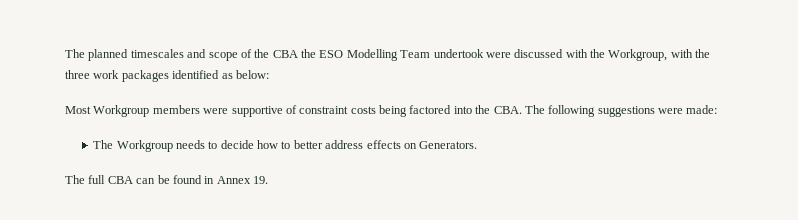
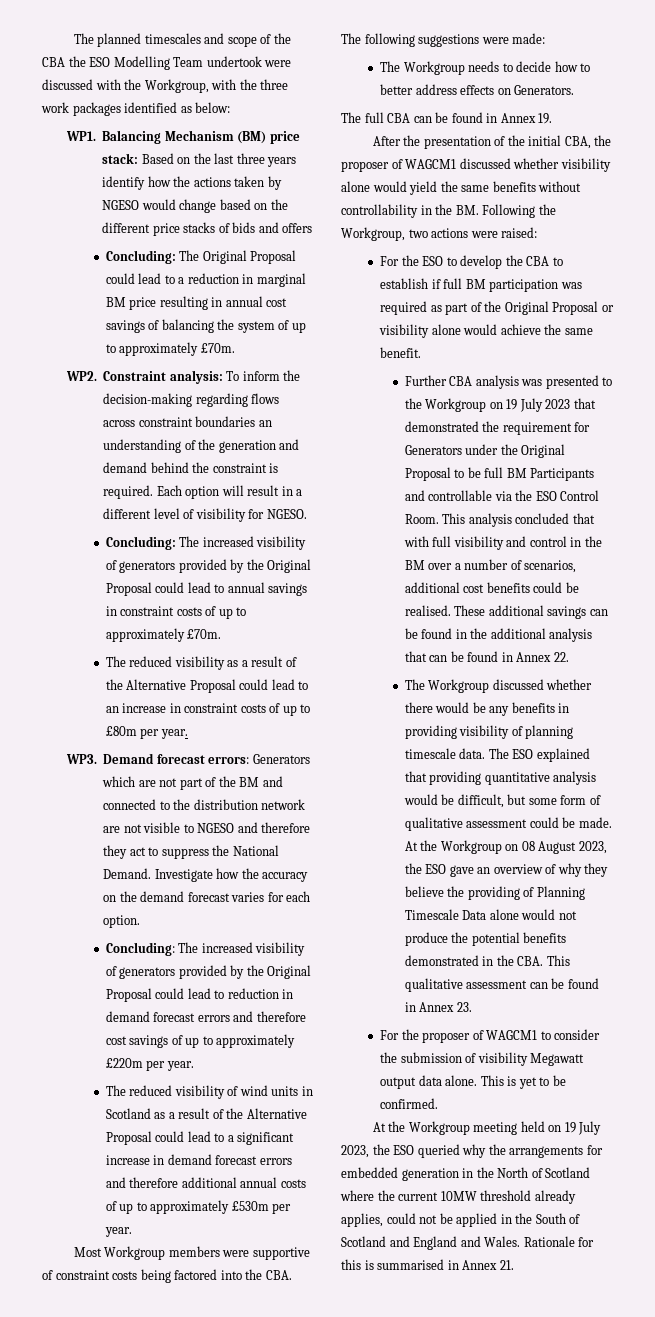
(269, 74) none -> [65,130,300,144] [102,153,297,167] [102,176,282,190] [102,199,288,213] [102,222,313,236] [105,250,297,264] [105,273,306,287] [105,296,288,310] [105,319,306,333] [105,342,235,356] [65,370,301,384] [103,393,280,407] [103,416,272,427] [103,439,300,453] [103,462,279,473] [103,485,303,499] [103,508,307,522] [105,536,307,550] [105,559,312,573] [105,582,308,596] [105,606,247,619] [105,628,222,642] [105,656,297,670] [105,679,309,693] [105,703,311,716] [105,726,188,739] [65,753,310,764] [102,776,283,790] [103,799,306,810] [103,822,311,833] [103,845,279,859] [103,868,309,882] [103,891,311,902] [103,915,141,928] [105,942,306,956] [105,965,312,979] [105,988,294,1002] [105,1011,306,1022] [105,1034,296,1048] [105,1058,194,1071] [105,1085,313,1099] [105,1108,307,1119] [105,1131,295,1145] [105,1154,292,1165] [105,1177,306,1188] [105,1200,292,1214] [104,1227,132,1237] // WP1. Balancing Mechanism (BM) price stack: Based on the last three years identify how the actions taken by NGESO would change based on the different price stacks of bids and offers // Concluding: The Original Proposal could lead to a reduction in marginal BM price resulting in annual cost savings of balancing the system of up to approximately £70m. // WP2. Constraint analysis: To inform the decision-making regarding flows across constraint boundaries an understanding of the generation and demand behind the constraint is required. Each option will result in a different level of visibility for NGESO. // Concluding: The increased visibility of generators provided by the Original Proposal could lead to annual savings in constraint costs of up to approximately £70m. // The reduced visibility as a result of the Alternative Proposal could lead to an increase in constraint costs of up to £80m per year. // WP3. Demand forecast errors: Generators which are not part of the BM and connected to the distribution network are not visible to NGESO and therefore they act to suppress the National Demand. Investigate how the accuracy on the demand forecast varies for each option. // Concluding: The increased visibility of generators provided by the Original Proposal could lead to reduction in demand forecast errors and therefore cost savings of up to approximately £220m per year. // The reduced visibility of wind units in Scotland as a result of the Alternative Proposal could lead to a significant increase in demand forecast errors and therefore additional annual costs of up to approximately £530m per year.
(268, 180) none -> [372,135,612,149] [341,158,611,172] [341,181,582,195] [341,204,556,218] [341,227,538,241] [380,255,563,269] [380,278,582,292] [380,301,614,315] [379,324,593,338] [380,347,422,358] [404,375,613,389] [404,398,596,412] [404,421,591,435] [404,444,566,458] [404,467,595,481] [404,490,600,501] [404,513,595,527] [403,536,602,550] [404,559,577,573] [404,582,579,593] [404,605,608,619] [404,628,593,642] [404,651,569,662] [404,679,593,693] [404,702,570,716] [404,725,574,739] [404,748,590,762] [404,771,597,785] [403,794,601,808] [404,817,612,831] [404,840,607,854] [404,863,609,877] [404,886,585,900] [404,909,577,920] [404,932,567,946] [404,955,570,966] [404,978,599,992] [404,1002,472,1012] [380,1029,601,1043] [380,1052,585,1066] [380,1075,566,1089] [380,1098,439,1109] [372,1121,602,1135] [341,1144,603,1158] [341,1167,591,1181] [340,1190,576,1204] [341,1213,581,1227] [341,1236,595,1250] [341,1259,514,1270] // After the presentation of the initial CBA, the proposer of WAGCM1 discussed whether visibility alone would yield the same benefits without controllability in the BM. Following the Workgroup, two actions were raised: // For the ESO to develop the CBA to establish if full BM participation was required as part of the Original Proposal or visibility alone would achieve the same benefit. // Further CBA analysis was presented to the Workgroup on 19 July 2023 that demonstrated the requirement for Generators under the Original Proposal to be full BM Participants and controllable via the ESO Control Room. This analysis concluded that with full visibility and control in the BM over a number of scenarios, additional cost benefits could be realised. These additional savings can be found in the additional analysis that can be found in Annex 22. // The Workgroup discussed whether there would be any benefits in providing visibility of planning timescale data. The ESO explained that providing quantitative analysis would be difficult, but some form of qualitative assessment could be made. At the Workgroup on 08 August 2023, the ESO gave an overview of why they believe the providing of Planning Timescale Data alone would not produce the potential benefits demonstrated in the CBA. This qualitative assessment can be found in Annex 23. // For the proposer of WAGCM1 to consider the submission of visibility Megawatt output data alone. This is yet to be confirmed. // At the Workgroup meeting held on 19 July 2023, the ESO queried why the arrangements for embedded generation in the North of Scotland where the current 10MW threshold already applies, could not be applied in the South of Scotland and England and Wales. Rationale for this is summarised in Annex 21.

